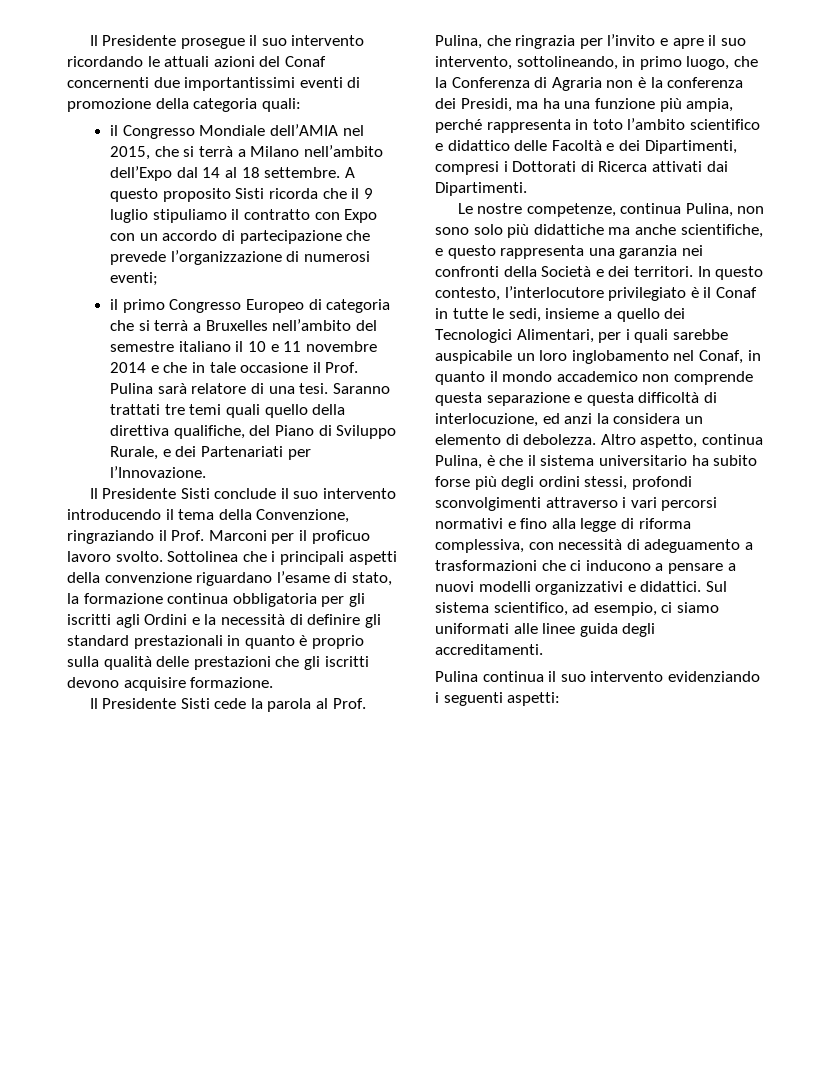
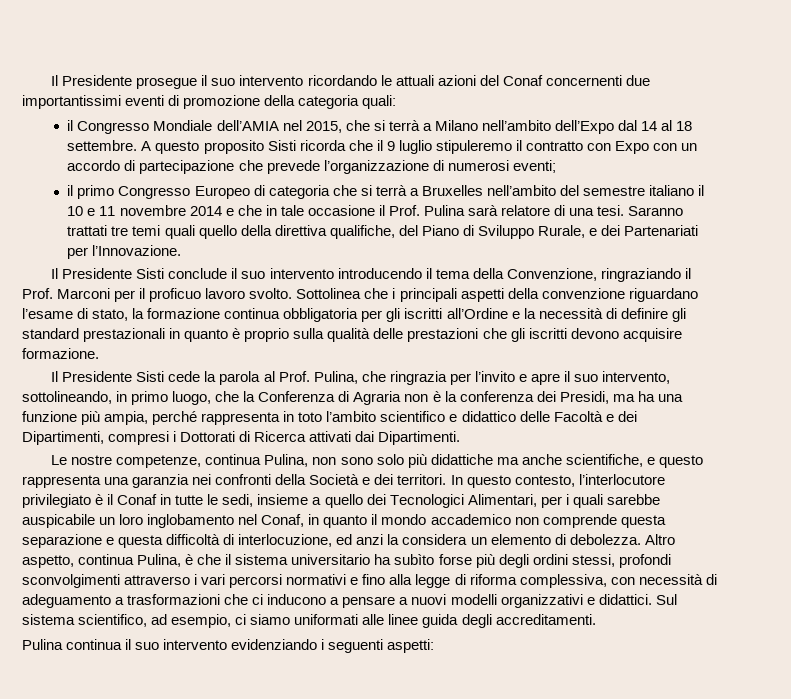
[152,209,227,223] stipuliamo -> [435,140,512,154] stipuleremo
[115,614,188,628] agli Ordini -> [446,308,508,319] all’Ordine
[713,455,758,466] subito -> [394,554,435,565] subìto

